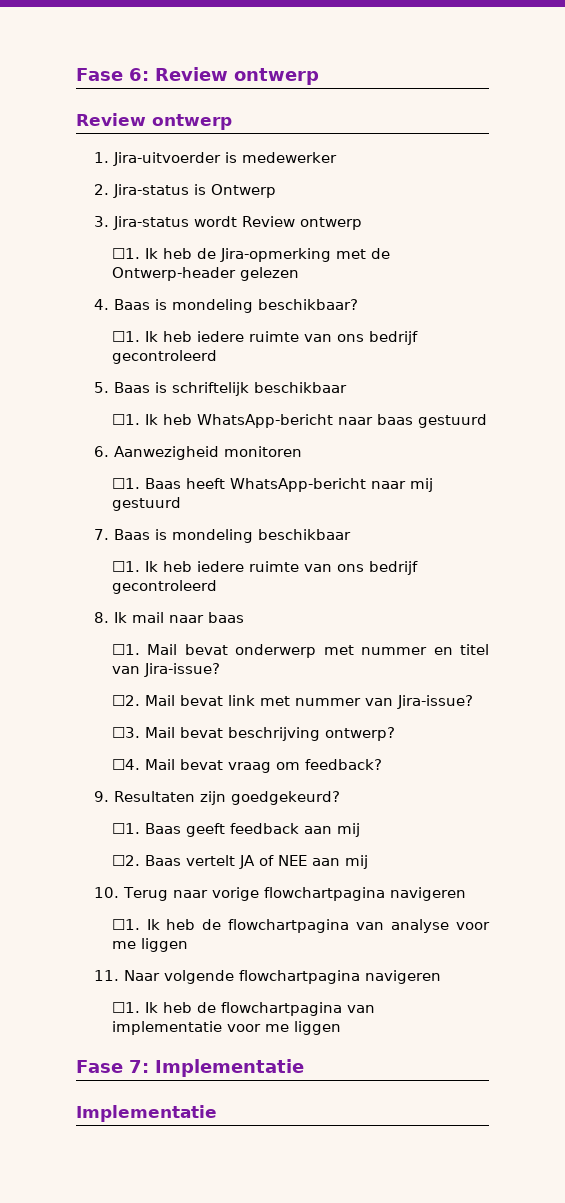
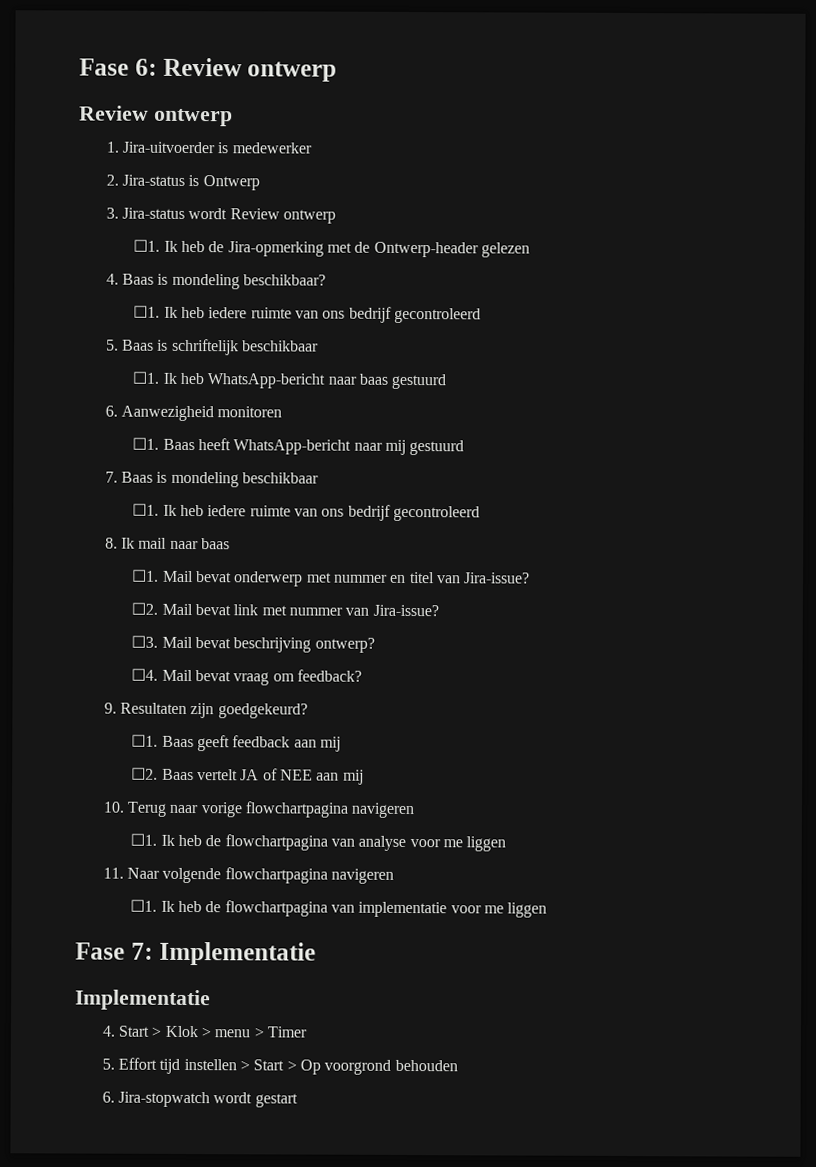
(217, 1113) none -> [101,1025,307,1038] [101,1057,458,1075] [101,1091,298,1108] // 4. Start > Klok > menu > Timer // 5. Effort tijd instellen > Start > Op voorgrond behouden // 6. Jira-stopwatch wordt gestart

